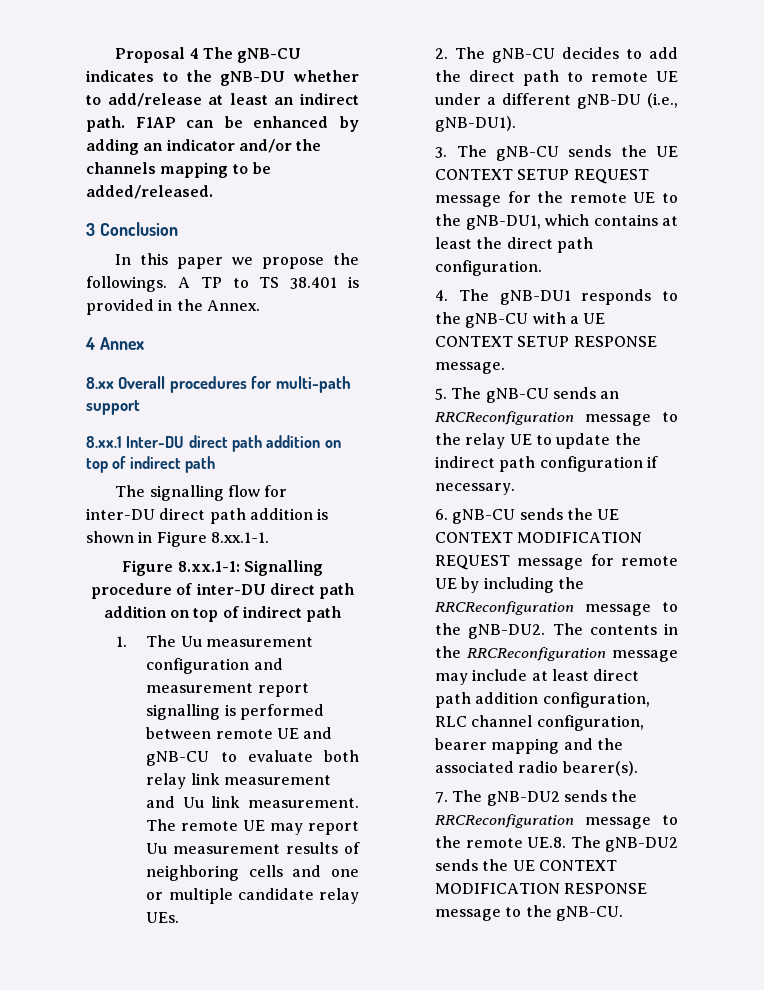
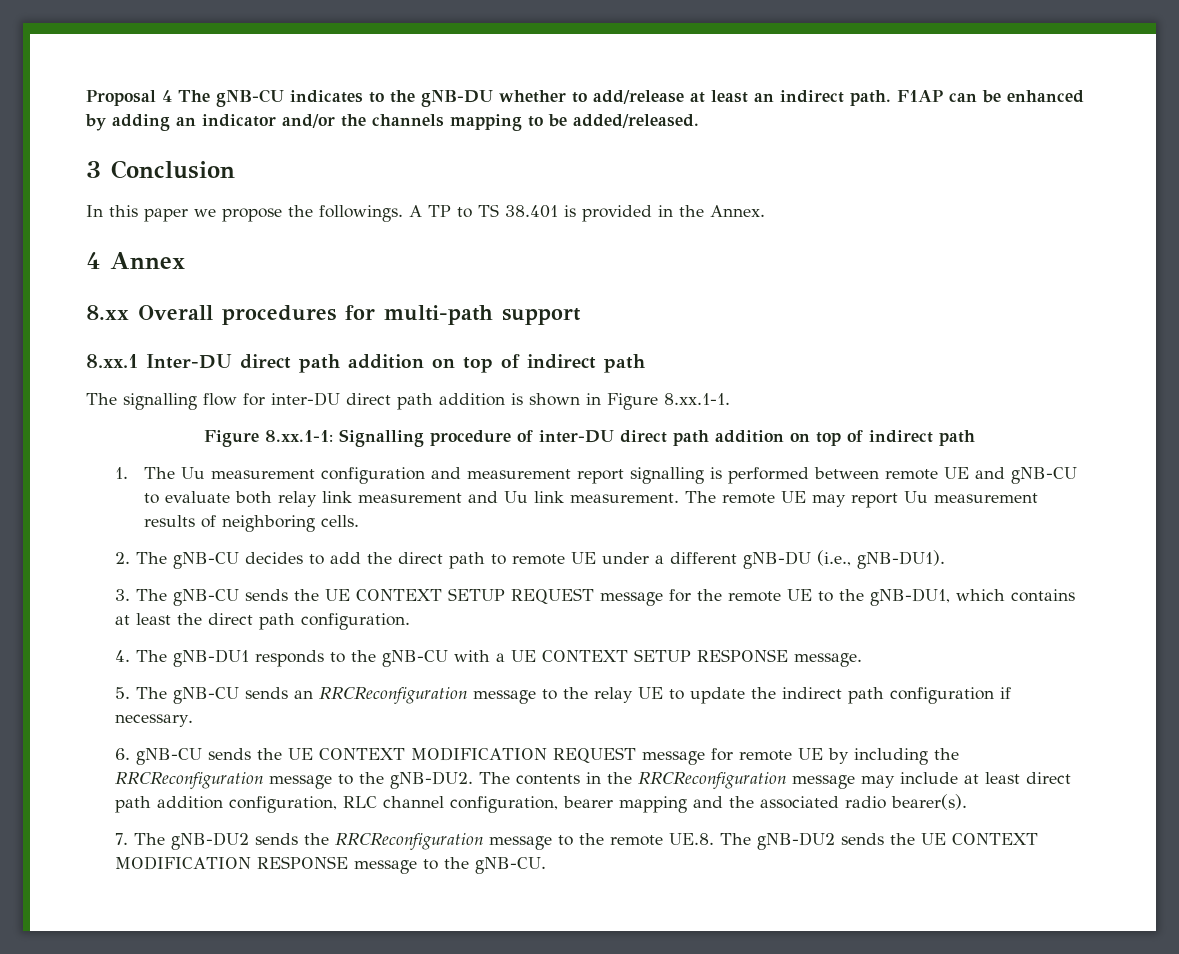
[248,865,359,877] [146,888,359,904] [146,912,180,923] cells and one or multiple candidate relay UEs. -> [320,515,359,527] cells.

